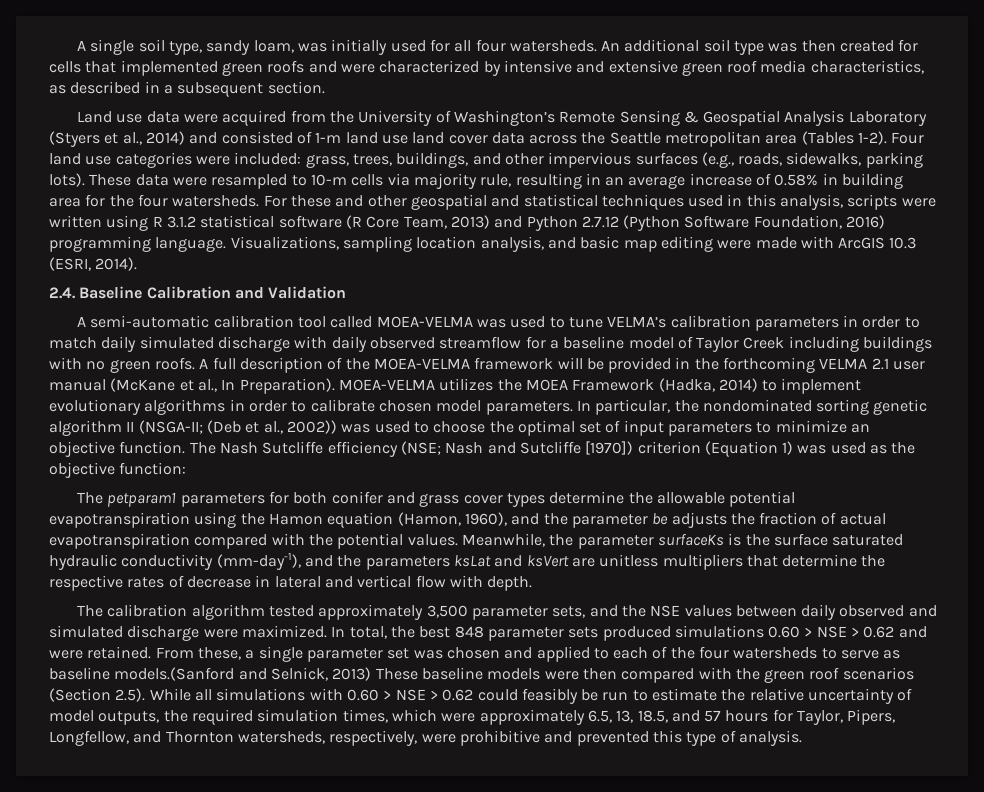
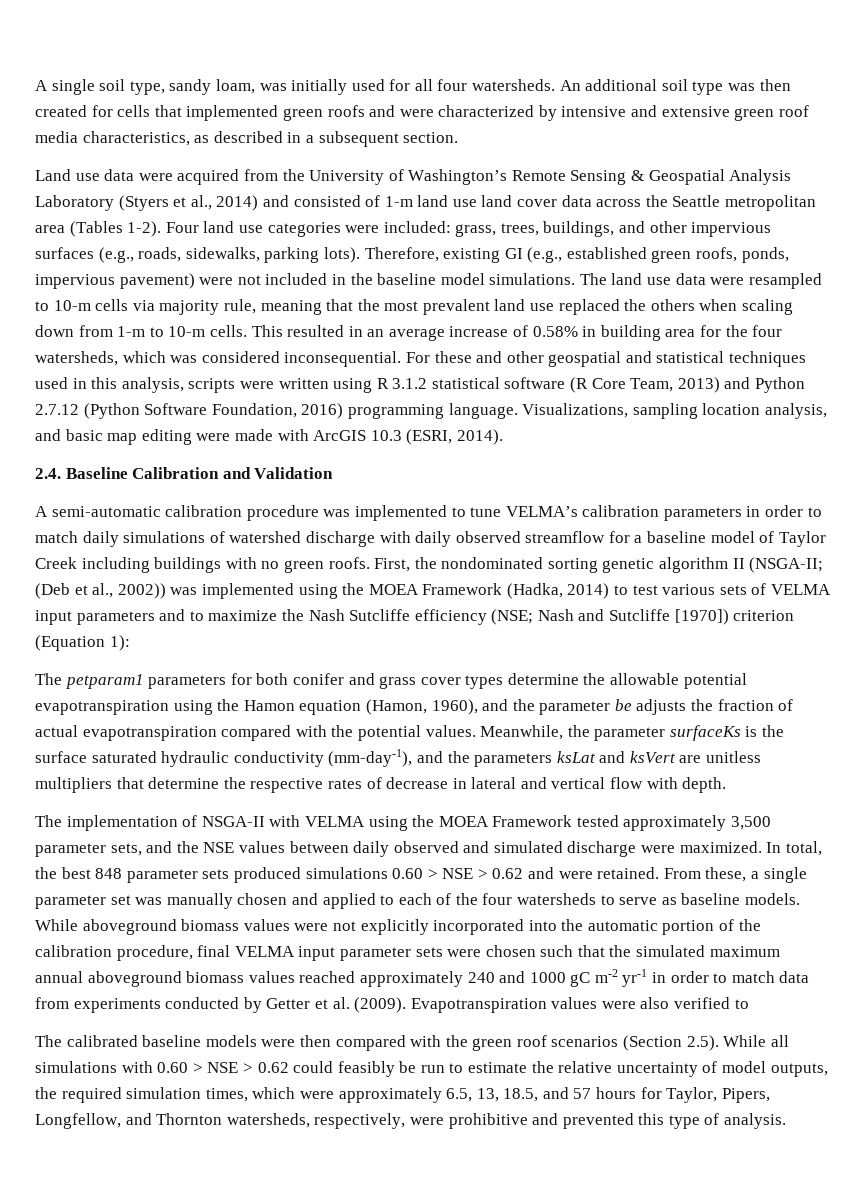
[89,174,132,186] These -> [364,247,789,263] [35,273,672,289] Therefore, existing GI (e.g., established green roofs, ponds, impervious pavement) were not included in the baseline model simulations. The land use
[515,173,582,189] resulting -> [260,299,794,315] [35,325,345,337] meaning that the most prevalent land use replaced the others when scaling down from 1-m to 10-m cells. This resulted
[172,195,260,207] watersheds. -> [35,351,402,367] watersheds, which was considered inconsequential.
[297,316,546,328] tool called MOEA-VELMA was used -> [246,505,447,521] procedure was implemented
[139,336,214,349] simulated -> [123,531,302,543] simulations of watershed
[199,357,926,373] [49,378,862,394] [49,399,671,415] A full description of the MOEA-VELMA framework will be provided in the forthcoming VELMA 2.1 user manual (McKane et al., In Preparation). MOEA-VELMA utilizes the MOEA Framework (Hadka, 2014) to implement evolutionary algorithms in order to calibrate chosen model parameters. In particular, -> [374,558,411,572] First,
[374,420,871,436] [49,441,216,457] used to choose the optimal set of input parameters to minimize an objective function. The -> [201,583,832,599] [35,609,304,625] implemented using the MOEA Framework (Hadka, 2014) to test various sets of VELMA input parameters and to maximize the
[782,441,916,455] [49,462,187,478] 1) was used as the objective function: -> [109,635,130,651] 1):
[107,604,265,620] calibration algorithm -> [66,815,573,831] implementation of NSGA-II with VELMA using the MOEA Framework
(443, 654) none -> [166,893,233,909] manually
[114,667,418,681] models.(Sanford and Selnick, 2013) These -> [745,893,801,905] [35,919,761,935] [35,945,780,961] [35,969,810,987] [35,997,749,1013] [35,1035,138,1047] models. While aboveground biomass values were not explicitly incorporated into the automatic portion of the calibration procedure, final VELMA input parameter sets were chosen such that the simulated maximum annual aboveground biomass values reached approximately 240 and 1000 gC m-2 yr-1 in order to match data from experiments conducted by Getter et al. (2009). Evapotranspiration values were also verified to // The calibrated

